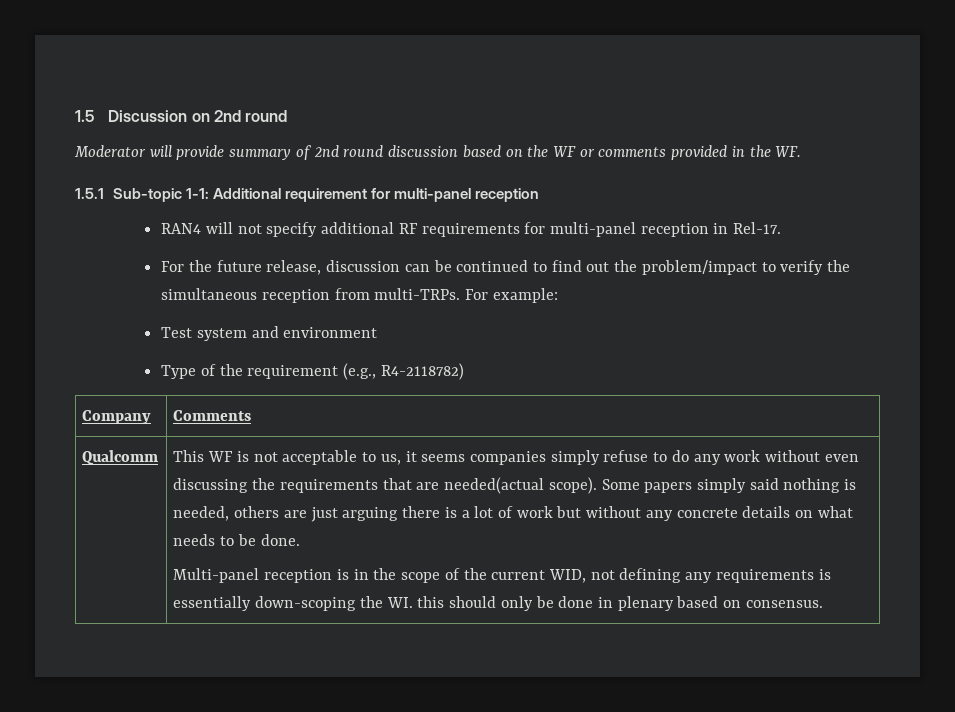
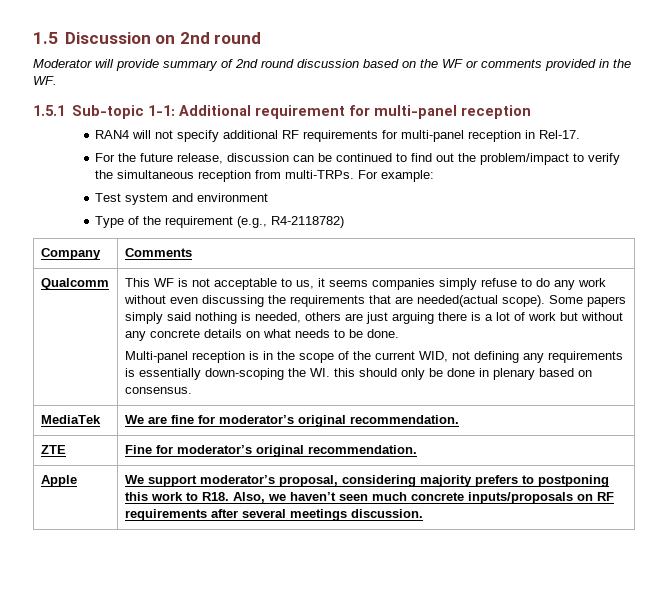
(823, 604) none -> [40,415,101,424] [124,415,459,427] [40,445,66,454] [124,445,417,457] [40,475,77,487] [124,475,609,487] [124,492,614,504] [124,509,423,521] // MediaTek | We are fine for moderator’s original recommendation. // ZTE | Fine for moderator’s original recommendation. // Apple | We support moderator’s proposal, considering majority prefers to postponing this work to R18. Also, we haven’t seen much concrete inputs/proposals on RF requirements after several meetings discussion.

